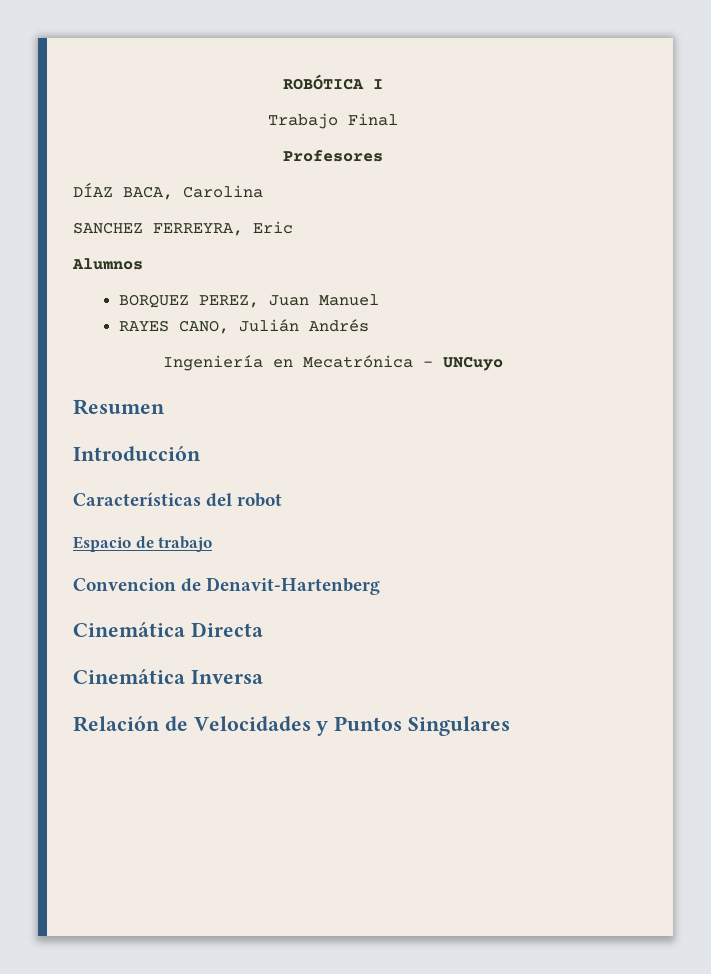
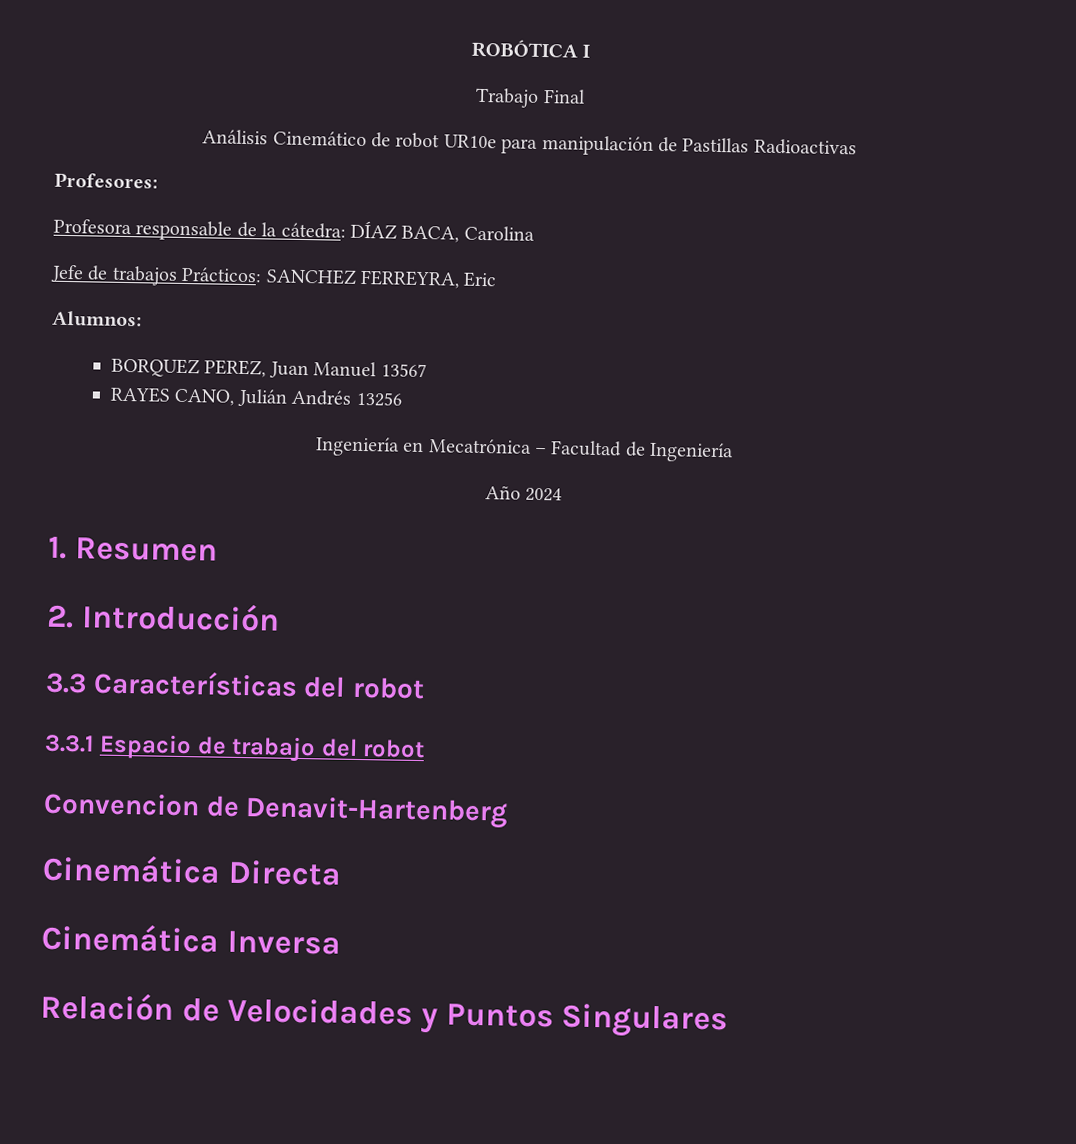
[283,150,383,162] Profesores // -> [202,129,857,156] [54,172,158,189] [53,218,346,241] Análisis Cinemático de robot UR10e para manipulación de Pastillas Radioactivas // Profesores: // Profesora responsable de la cátedra:
(263, 191) none -> [50,264,263,286] Jefe de trabajos Prácticos:
[72,258,143,270] Alumnos -> [52,310,142,328] Alumnos:
(380, 300) none -> [380,363,427,378] 13567
(370, 325) none -> [355,391,403,407] 13256
[443,356,503,371] UNCuyo // -> [550,440,735,463] [484,485,563,502] [48,536,67,560] Facultad de Ingeniería // Año 2024 // 1.
(165, 407) none -> [46,604,74,629] 2.
(201, 453) none -> [45,672,87,694] 3.3
(283, 500) none -> [44,734,95,753] 3.3.1
(213, 544) none -> [320,738,426,759] del robot

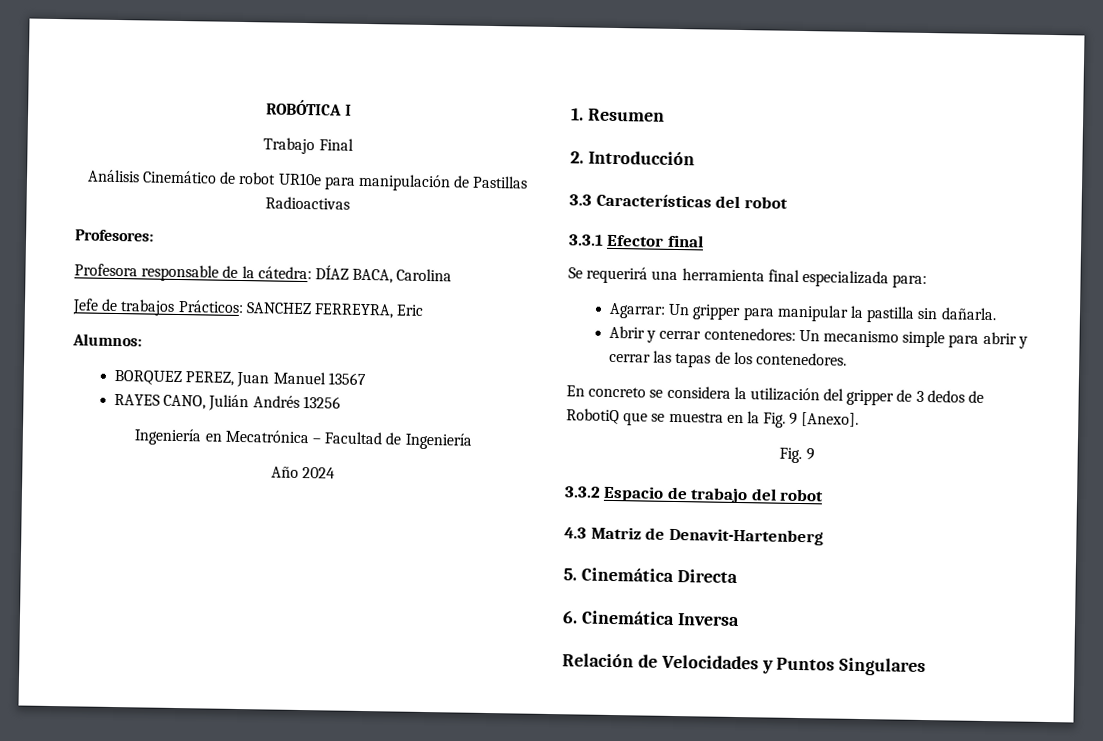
(95, 743) none -> [607,234,704,248] [568,266,928,289] [609,302,997,323] [609,325,1028,349] [609,350,848,368] [566,385,985,406] [566,408,860,428] [779,447,815,464] [564,486,601,498] Efector final // Se requerirá una herramienta final especializada para: // Agarrar: Un gripper para manipular la pastilla sin dañarla. // Abrir y cerrar contenedores: Un mecanismo simple para abrir y cerrar las tapas de los contenedores. // En concreto se considera la utilización del gripper de 3 dedos de RobotiQ que se muestra en la Fig. 9 [Anexo]. // Fig. 9 // 3.3.2
[43,792,200,817] Convencion -> [564,526,642,540] 4.3 Matriz
(509, 812) none -> [563,568,577,581] 5.
(342, 872) none -> [562,610,578,624] 6.

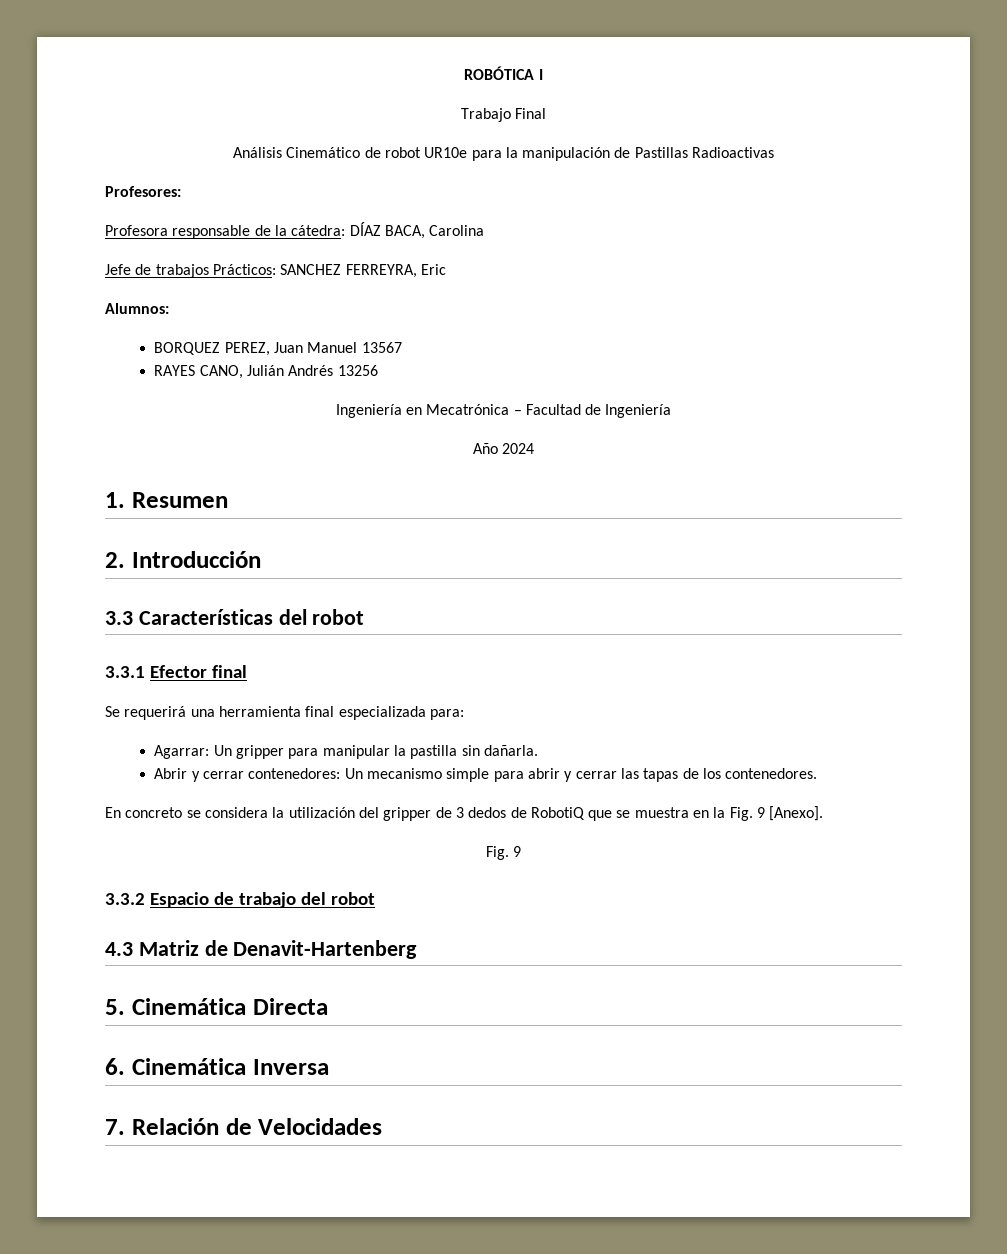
(356, 183) none -> [505,147,518,158] la
(740, 620) none -> [105,1119,125,1135] 7.
[761,657,927,677] y Puntos Singulares -> (383, 1126) none

